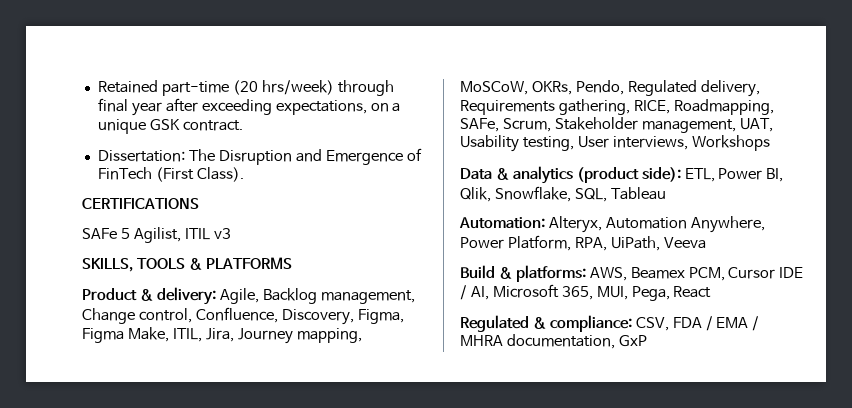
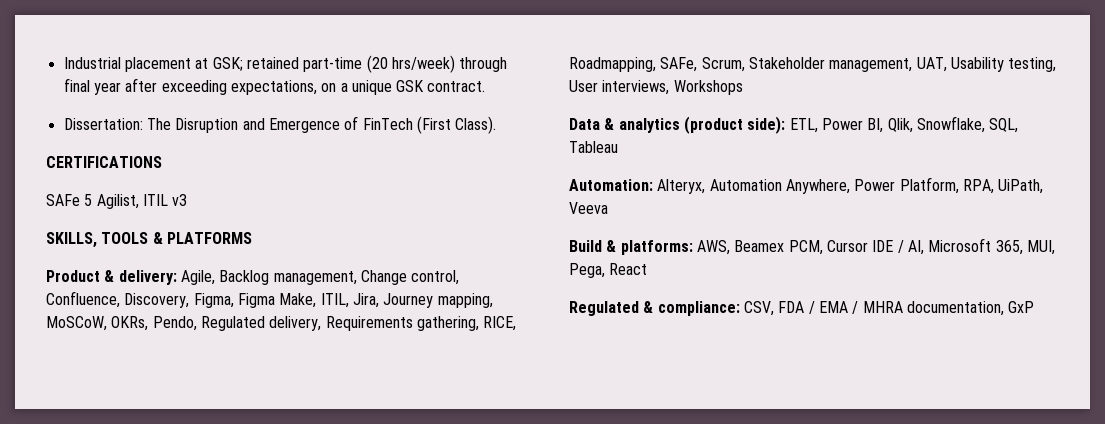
[97,80,158,93] Retained -> [63,57,299,72] Industrial placement at GSK; retained

